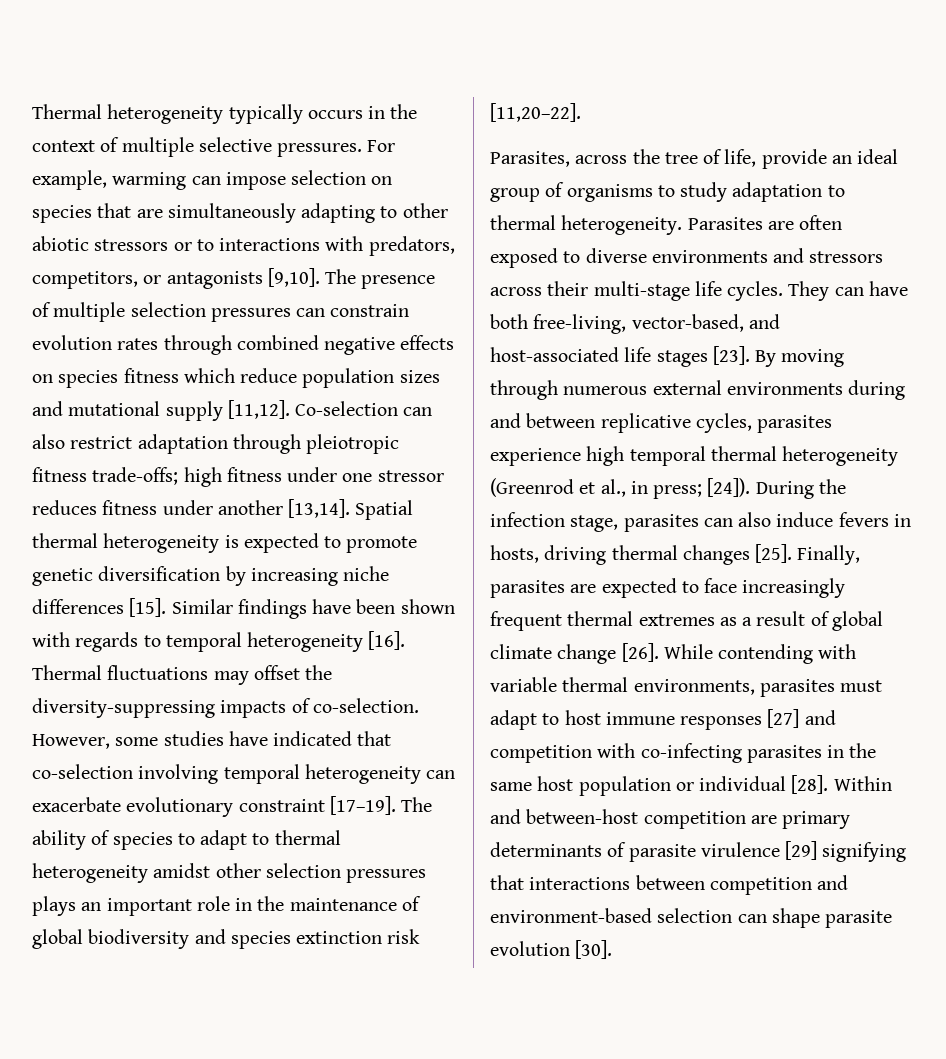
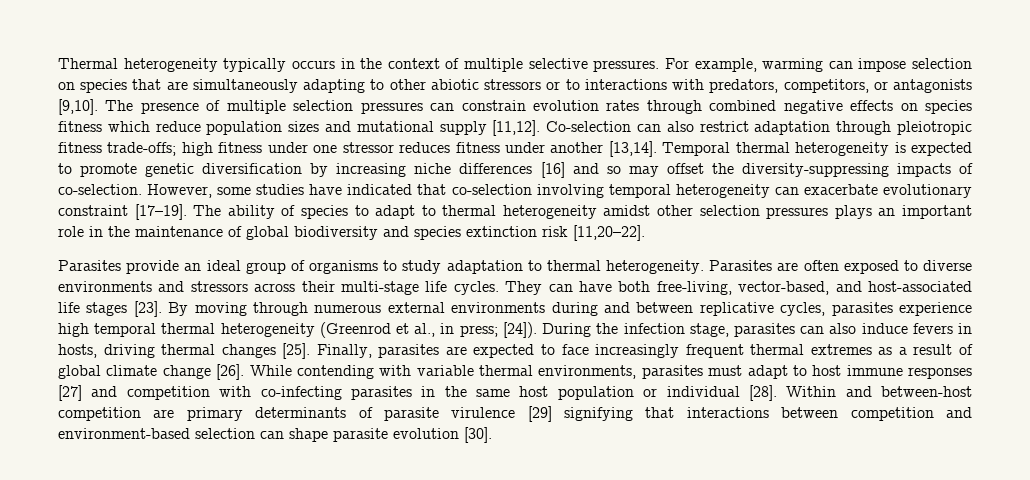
[355,500,414,520] Spatial -> [662,142,731,156] Temporal
[129,598,455,619] [32,631,406,652] [32,665,209,680] [15]. Similar findings have been shown with regards to temporal heterogeneity [16]. Thermal fluctuations -> [540,162,621,178] [16] and so
[490,149,757,167] Parasites, across the tree of life, -> [58,260,121,271] Parasites

